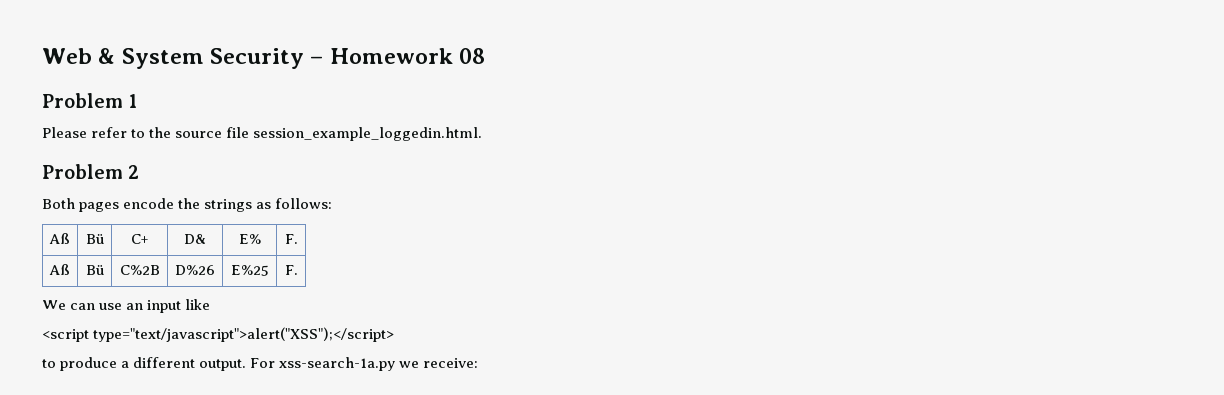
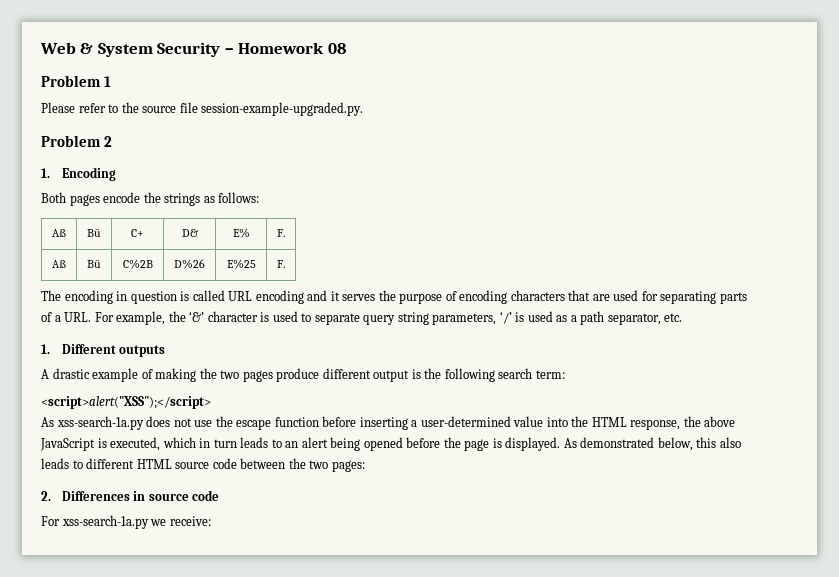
[253,127,483,141] session_example_loggedin.html. -> [201,102,364,116] session-example-upgraded.py.
(140, 172) none -> [41,167,116,181] // 1. Encoding
[42,299,211,313] [42,327,395,342] [42,357,247,371] We can use an input like // <script type="text/javascript">alert("XSS");</script> // to produce a different output. -> [41,290,747,304] [41,311,683,325] [41,344,166,357] [41,368,565,382] [41,396,211,409] [41,416,736,430] [40,437,741,451] [41,458,365,472] [41,490,220,501] The encoding in question is called URL encoding and it serves the purpose of encoding characters that are used for separating parts of a URL. For example, the ‘&’ character is used to separate query string parameters, ‘/’ is used as a path separator, etc. // 1. Different outputs // A drastic example of making the two pages produce different output is the following search term: // <script>alert("XSS");</script> // As xss-search-1a.py does not use the escape function before inserting a user-determined value into the HTML response, the above JavaScript is executed, which in turn leads to an alert being opened before the page is displayed. As demonstrated below, this also leads to different HTML source code between the two pages: // 2. Differences in source code //

